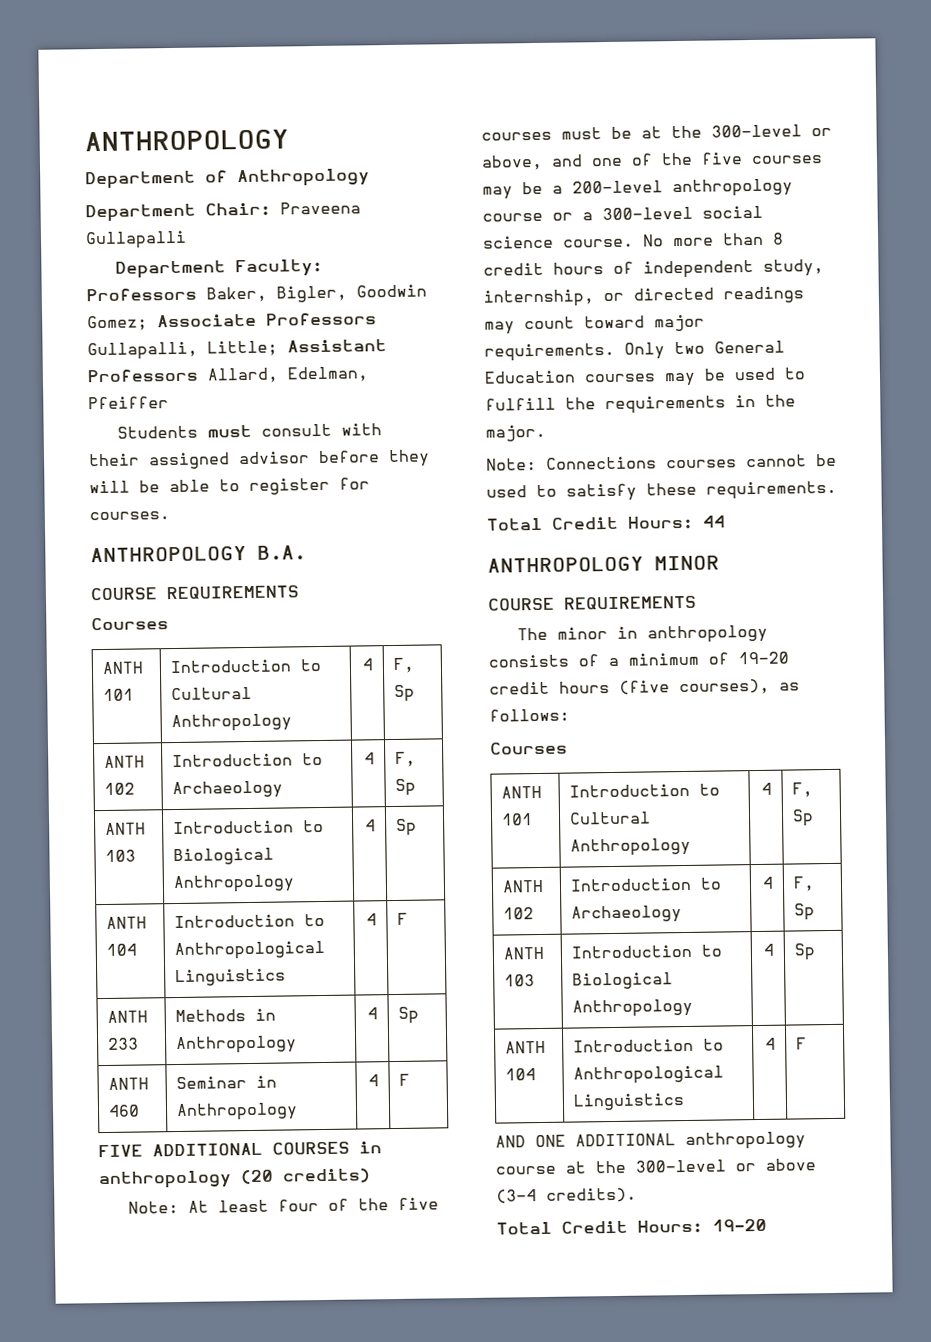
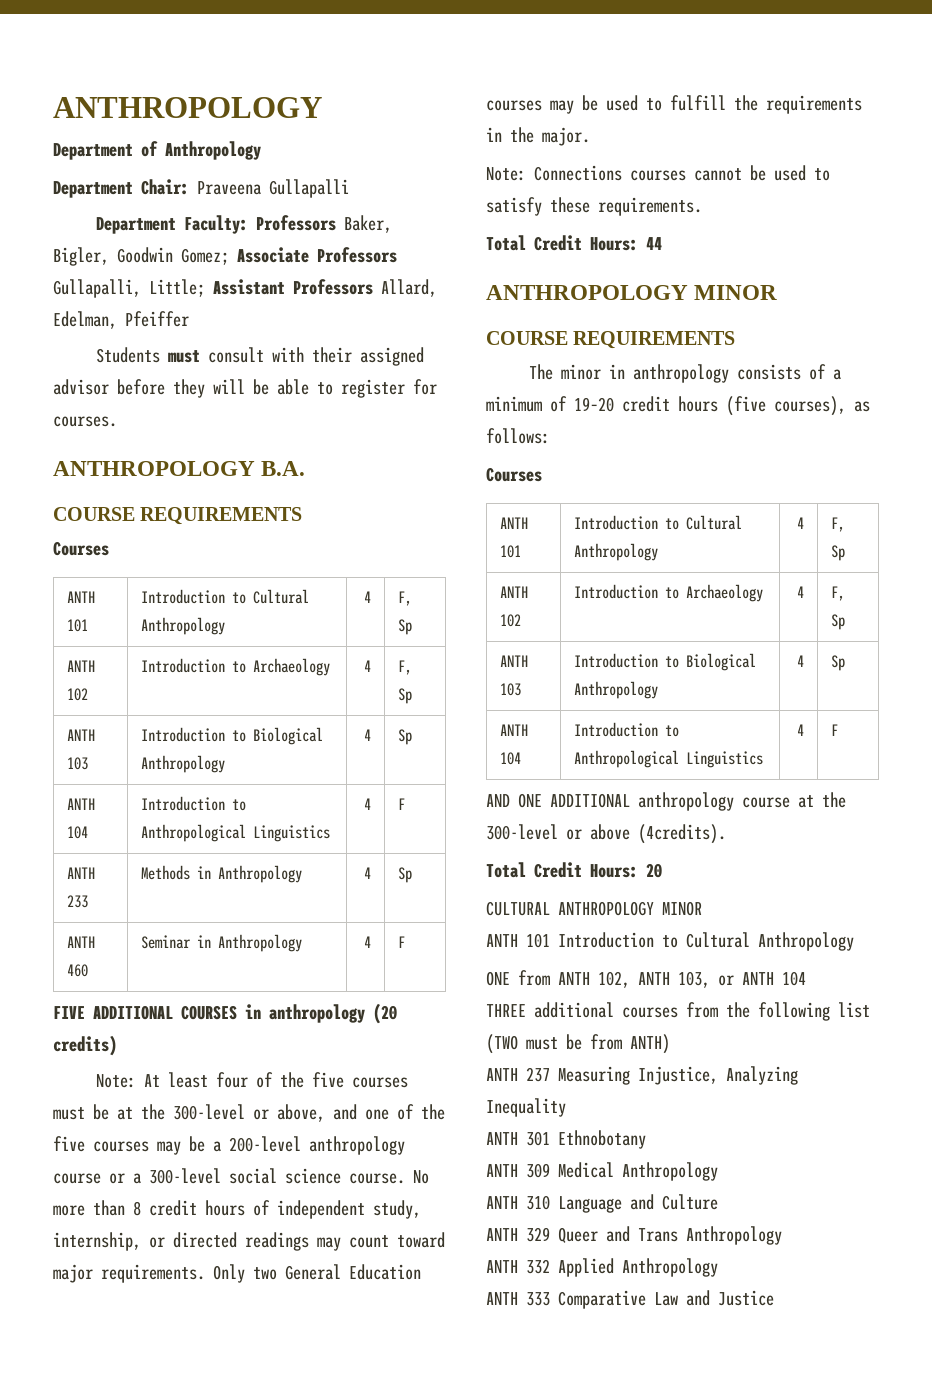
[496,1187,637,1204] [496,1218,767,1235] (3-4 credits). // Total Credit Hours: 19-20 -> [638,824,726,844] [486,862,662,878] [486,901,702,916] [486,932,854,951] [486,970,806,988] [486,1002,870,1021] [486,1034,670,1054] [486,1066,798,1085] [486,1098,566,1117] [486,1130,646,1149] [486,1162,718,1181] [486,1194,718,1213] [486,1226,782,1245] [486,1258,718,1277] [486,1290,774,1309] (4credits). // Total Credit Hours: 20 // CULTURAL ANTHROPOLOGY MINOR // ANTH 101 Introduction to Cultural Anthropology // ONE from ANTH 102, ANTH 103, or ANTH 104 // THREE additional courses from the following list (TWO must be from ANTH) // ANTH 237 Measuring Injustice, Analyzing Inequality // ANTH 301 Ethnobotany // ANTH 309 Medical Anthropology // ANTH 310 Language and Culture // ANTH 329 Queer and Trans Anthropology // ANTH 332 Applied Anthropology // ANTH 333 Comparative Law and Justice

